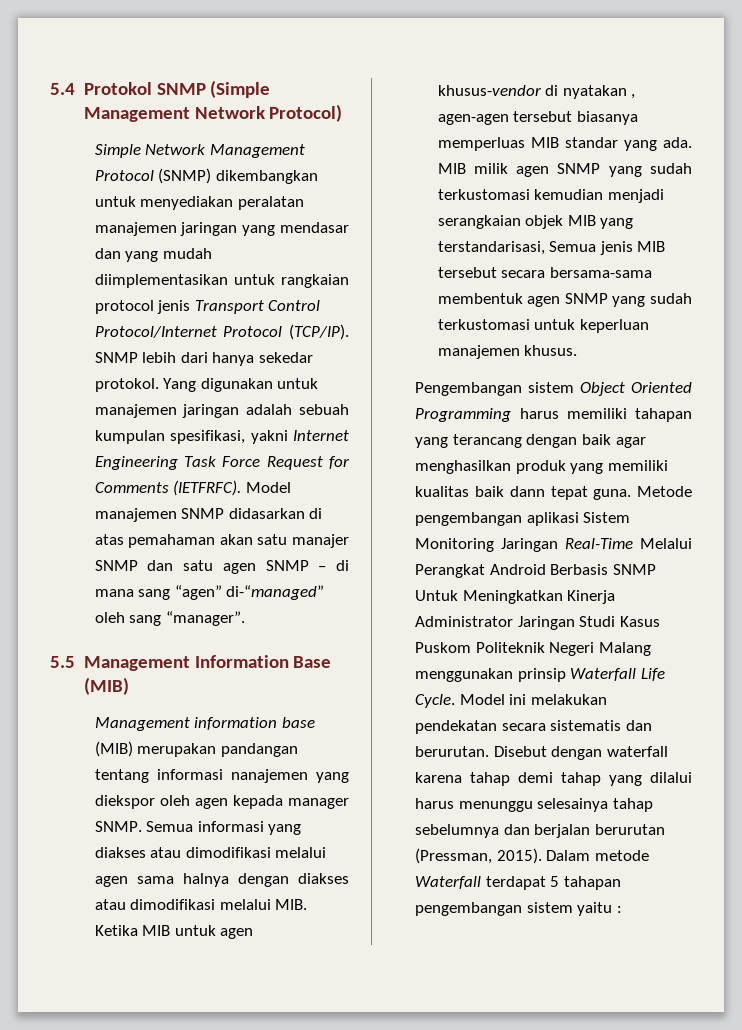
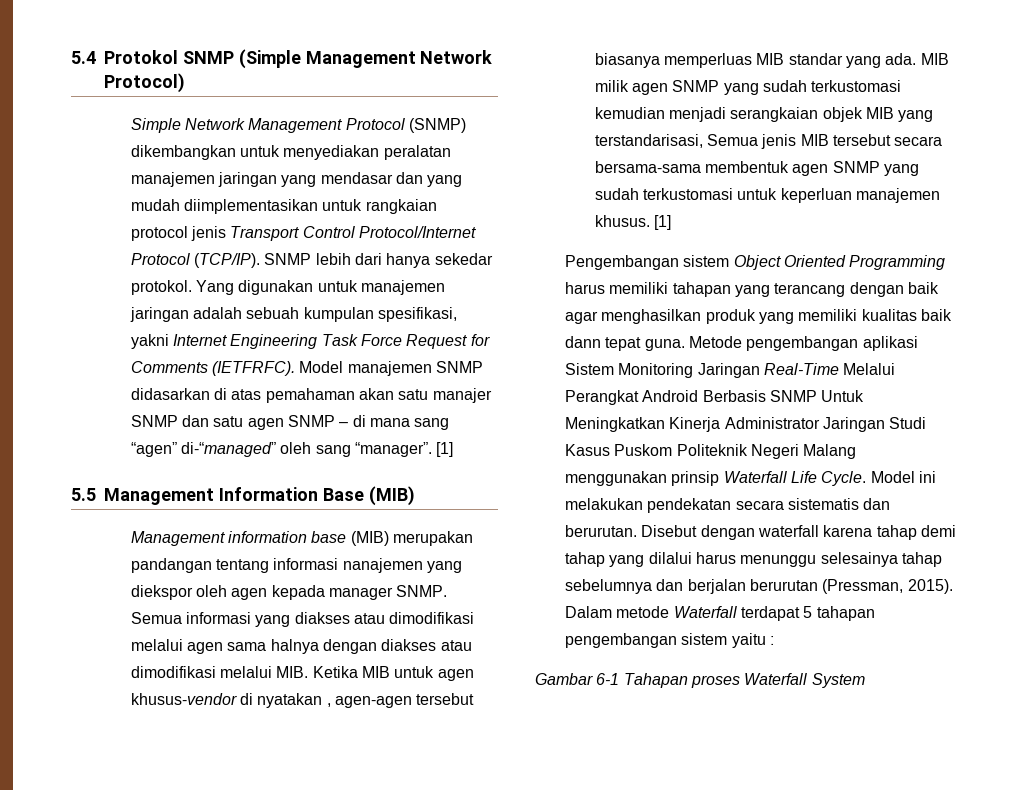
(245, 618) none -> [436,442,454,457] [1]
(578, 350) none -> [654,215,672,230] [1]
(623, 909) none -> [535,673,865,688] // Gambar 6-1 Tahapan proses Waterfall System

